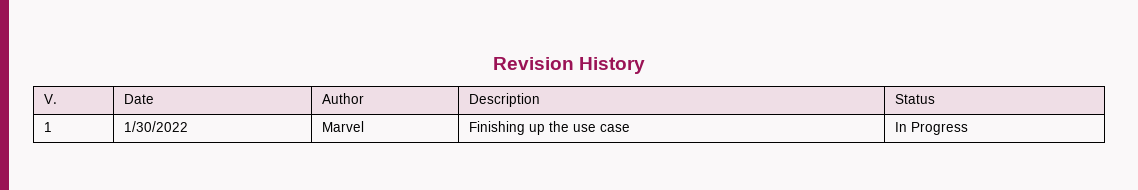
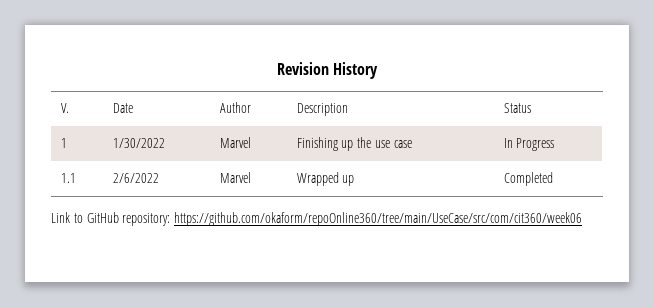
(968, 128) none -> [60,173,76,183] [112,173,159,183] [219,172,251,183] [296,172,355,186] [503,172,553,186] [51,212,583,226] // 1.1 | 2/6/2022 | Marvel | Wrapped up | Completed // Link to GitHub repository: https://github.com/okaform/repoOnline360/tree/main/UseCase/src/com/cit360/week06

